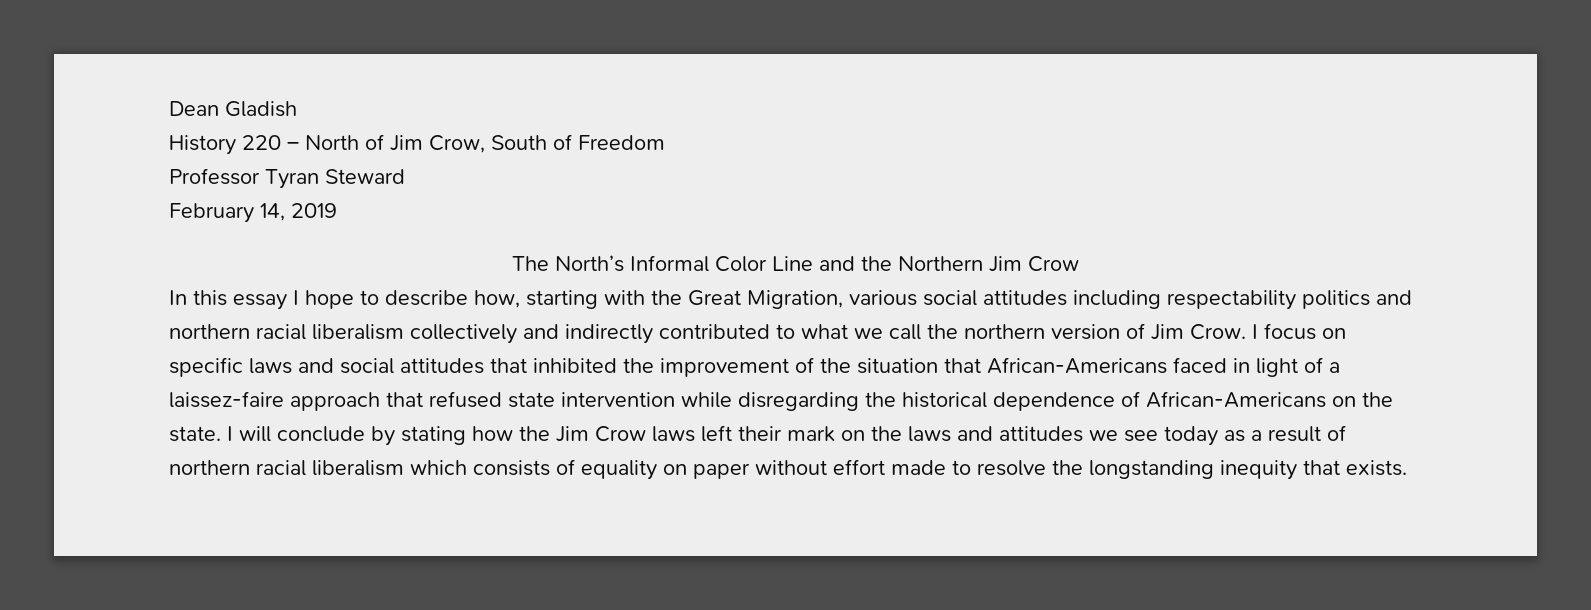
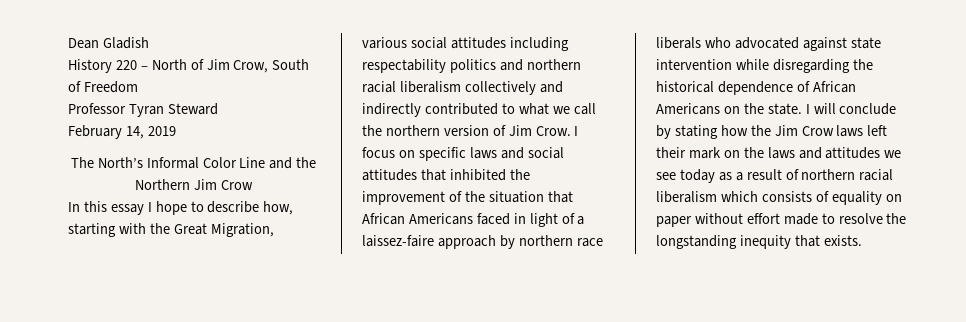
[987,357,1167,374] African-Americans -> [362,213,473,225] African Americans
[386,391,502,408] that refused -> [499,235,603,249] [656,37,847,51] by northern race liberals who advocated against
[1146,391,1326,408] African-Americans -> [812,81,856,93] [656,103,720,115] African Americans

